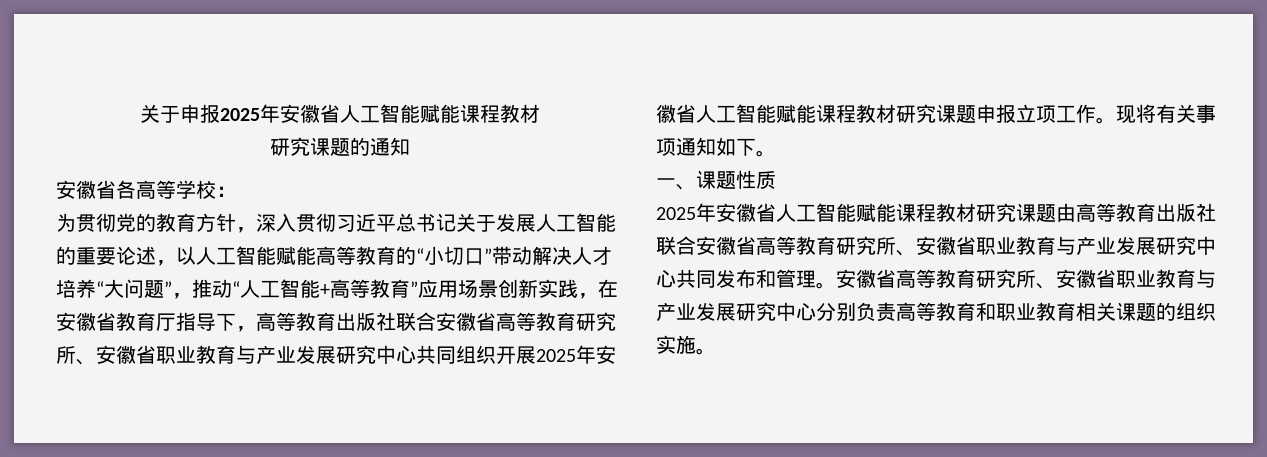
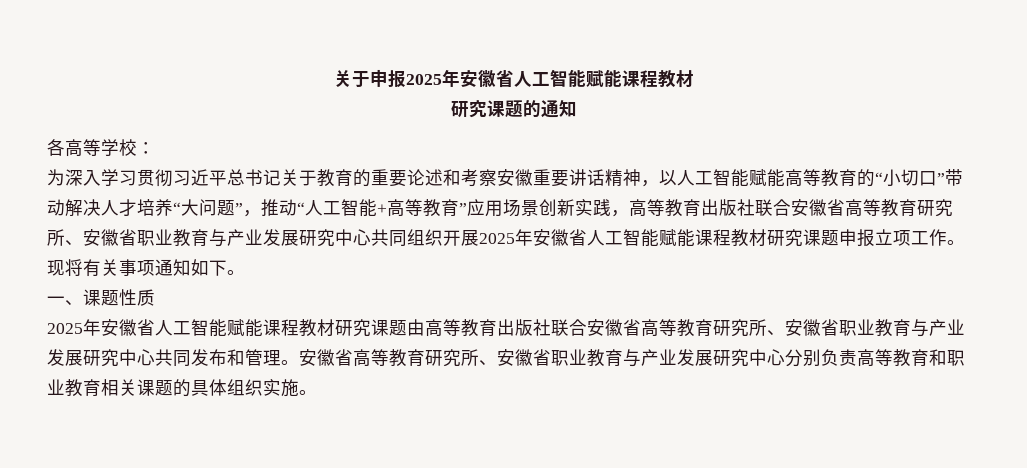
[56,180,116,199] 安徽省 -> (577, 108) none
[76,213,296,233] 贯彻党的教育方针，深入 -> [65,169,137,186] 深入学习
[496,213,616,232] [56,246,156,265] 发展人工智能的重要论述 -> [317,169,641,187] 教育的重要论述和考察安徽重要讲话精神
[598,279,618,298] [56,312,256,332] 在安徽省教育厅指导下， -> (629, 213) none
(1176, 311) none -> [191,379,227,396] 具体

